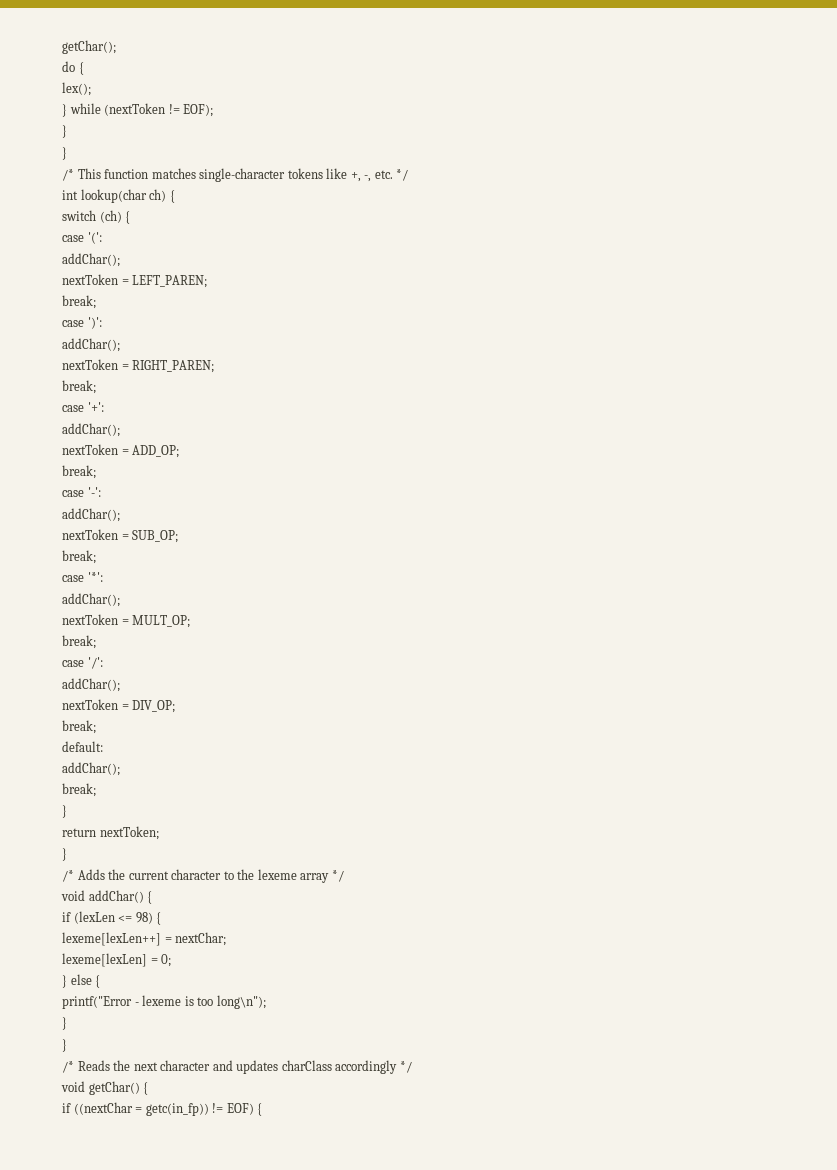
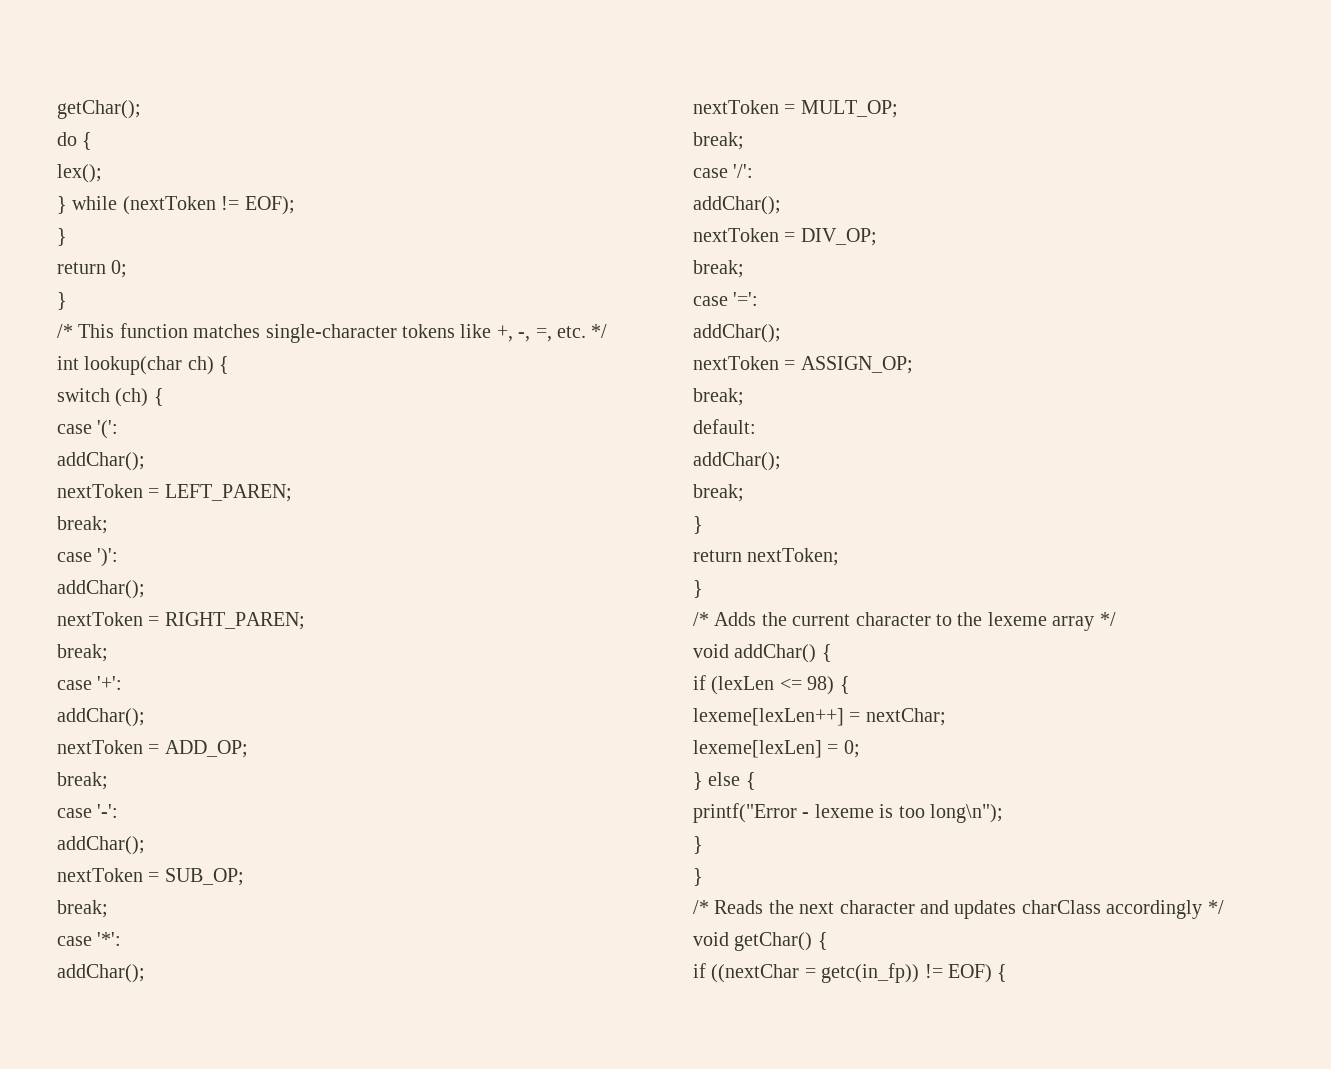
(67, 131) none -> [57,260,128,278] // return 0;
(372, 178) none -> [535,328,552,342] =,
(96, 727) none -> [693,292,759,306] [693,324,781,343] [693,356,913,374] [693,388,744,406] // case '=': // addChar(); // nextToken = ASSIGN_OP; // break;

